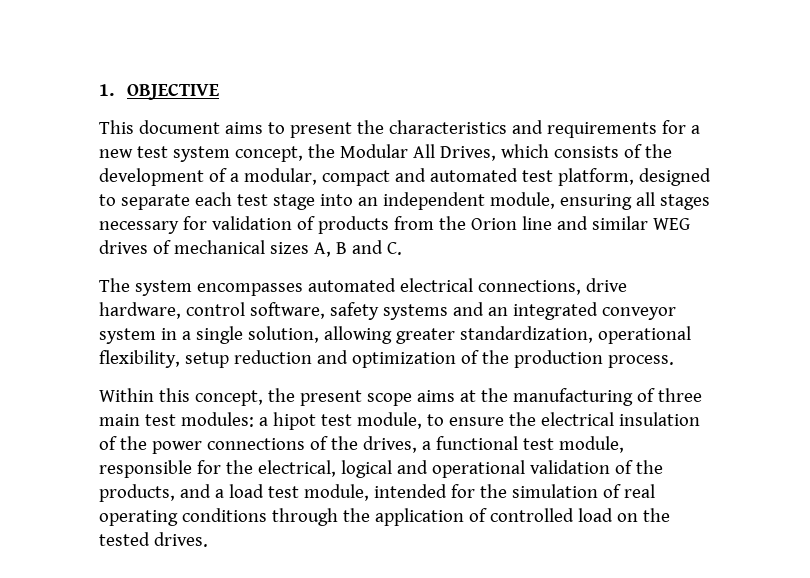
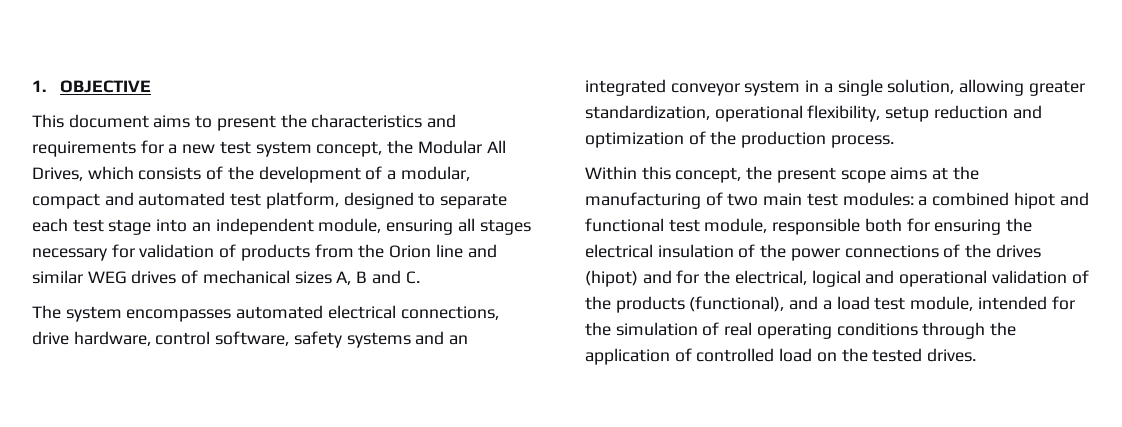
[657,388,702,402] three -> [727,193,759,206] two
[272,412,504,430] hipot test module, to ensure -> [932,192,1089,209] [585,218,1002,235] combined hipot and functional test module, responsible both for ensuring
[362,436,624,453] [99,460,192,478] drives, a functional test module, responsible -> [995,244,1041,258] [585,270,672,287] drives (hipot) and
[99,484,175,502] products, -> [615,296,785,313] products (functional),

